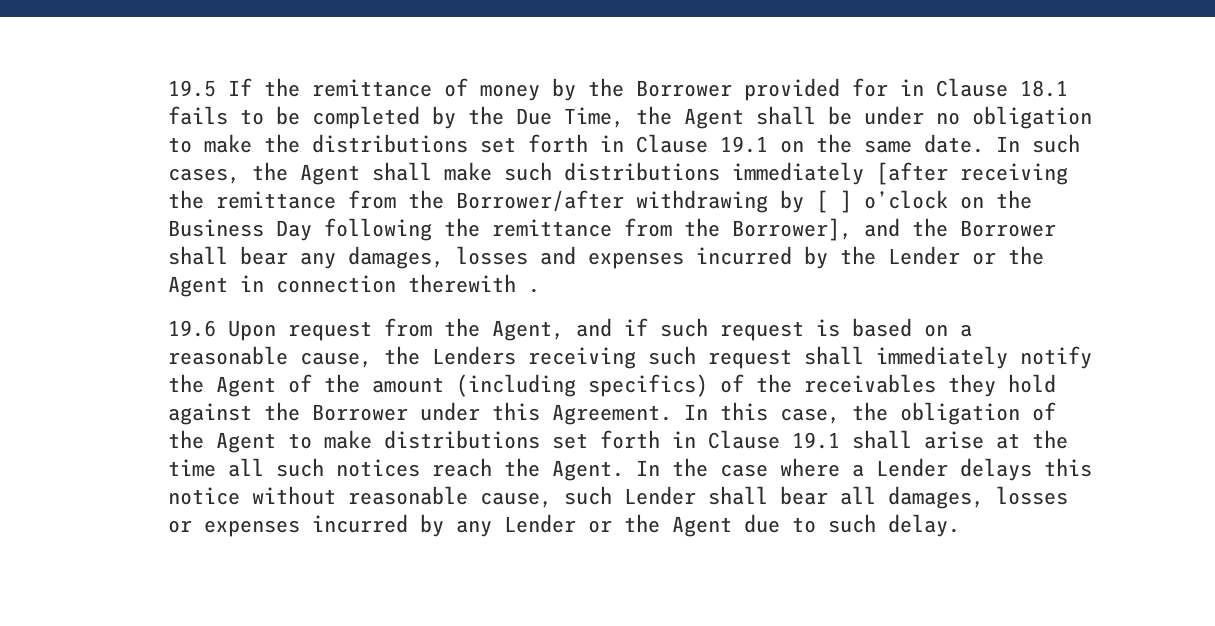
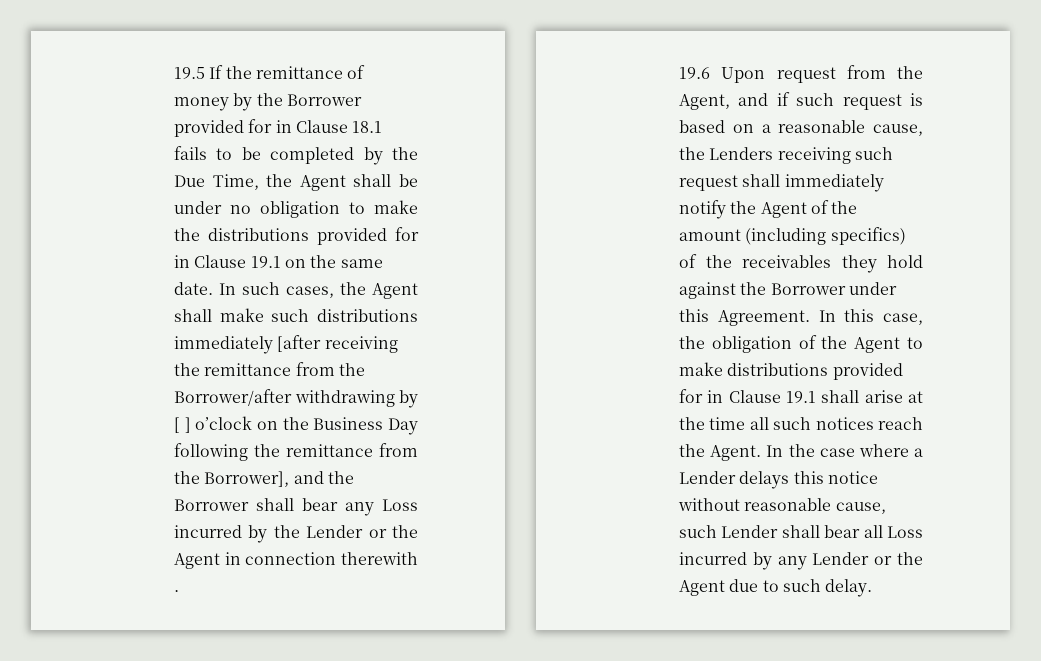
[480,134,589,153] set forth -> [317,227,419,245] provided for
[348,246,685,269] damages, losses and expenses -> [381,499,418,511] Loss
[552,430,661,449] set forth -> [832,363,903,380] [679,389,704,403] provided for
[888,486,1069,509] [168,520,301,537] damages, losses or expenses -> [887,526,923,538] Loss

